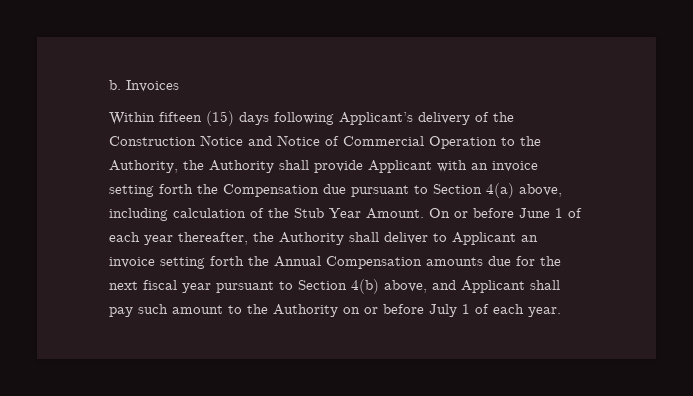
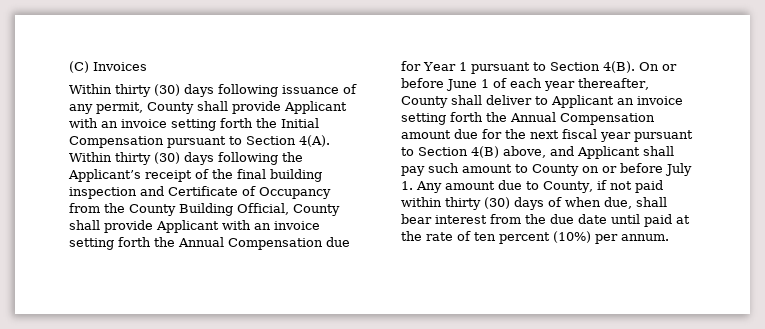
[109,80,121,90] b. -> [69,61,89,73] (C)
[159,111,514,126] [109,135,541,149] [109,160,538,173] [109,183,562,198] [109,208,424,221] fifteen (15) days following Applicant’s delivery of the Construction Notice and Notice of Commercial Operation to the Authority, the Authority shall provide Applicant with an invoice setting forth the Compensation due pursuant to Section 4(a) above, including calculation of the Stub Year Amount. -> [115,84,357,97] [69,101,347,114] [69,118,319,131] [69,135,330,148] [69,152,303,165] [68,169,322,182] [69,186,331,199] [69,203,340,216] [69,220,320,233] [69,237,350,250] [401,61,635,74] thirty (30) days following issuance of any permit, County shall provide Applicant with an invoice setting forth the Initial Compensation pursuant to Section 4(A). Within thirty (30) days following the Applicant’s receipt of the final building inspection and Certificate of Occupancy from the County Building Official, County shall provide Applicant with an invoice setting forth the Annual Compensation due for Year 1 pursuant to Section 4(B).
[253,232,344,245] the Authority -> [401,96,448,108] County
[426,257,483,266] amounts -> [401,130,451,139] amount
[351,279,379,294] 4(b) -> [471,146,499,158] 4(B)
[247,304,338,317] the Authority -> [532,164,579,176] County
[462,304,561,317] 1 of each year. -> [401,180,663,193] [401,197,667,210] [401,214,690,227] [401,231,669,244] 1. Any amount due to County, if not paid within thirty (30) days of when due, shall bear interest from the due date until paid at the rate of ten percent (10%) per annum.

